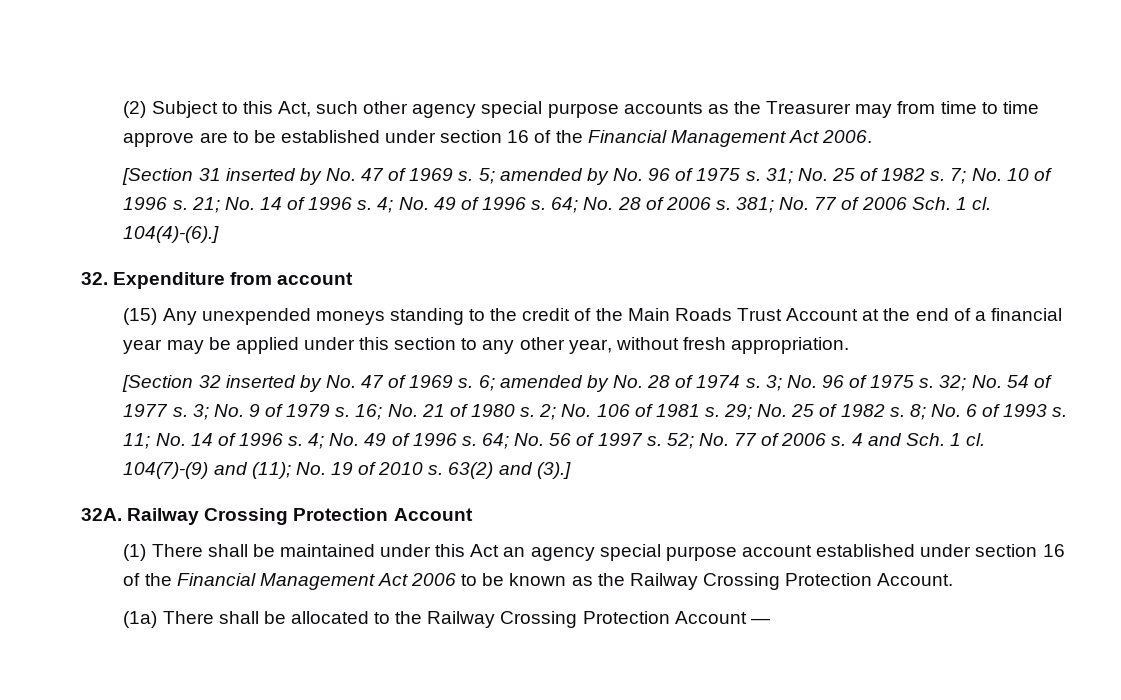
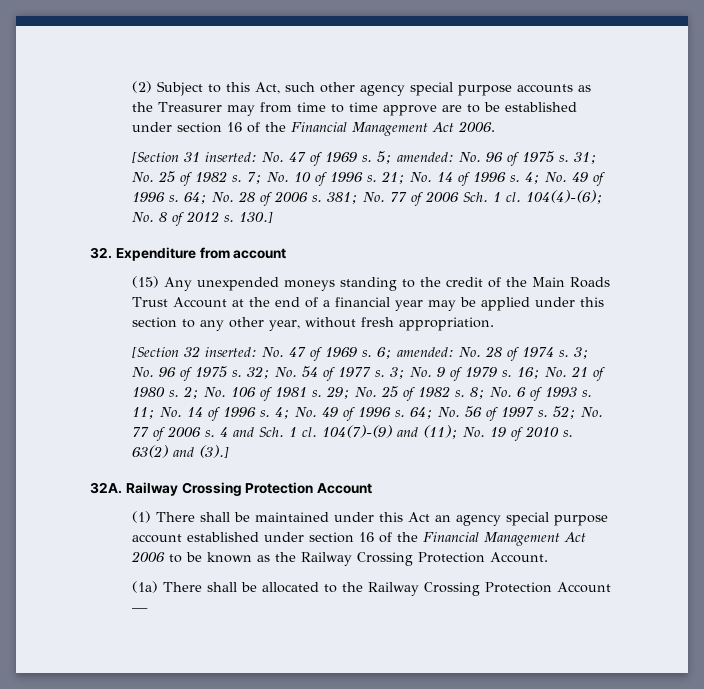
[225,168,322,185] inserted by -> [205,152,258,162] inserted:
[499,168,609,185] amended by -> [397,152,455,162] amended:
[123,226,220,243] 104(4)-(6).] -> [526,190,604,204] [132,211,274,226] 104(4)-(6); No. 8 of 2012 s. 130.]
[225,375,322,392] inserted by -> [205,347,258,357] inserted:
[499,375,609,392] amended by -> [397,347,455,357] amended:

